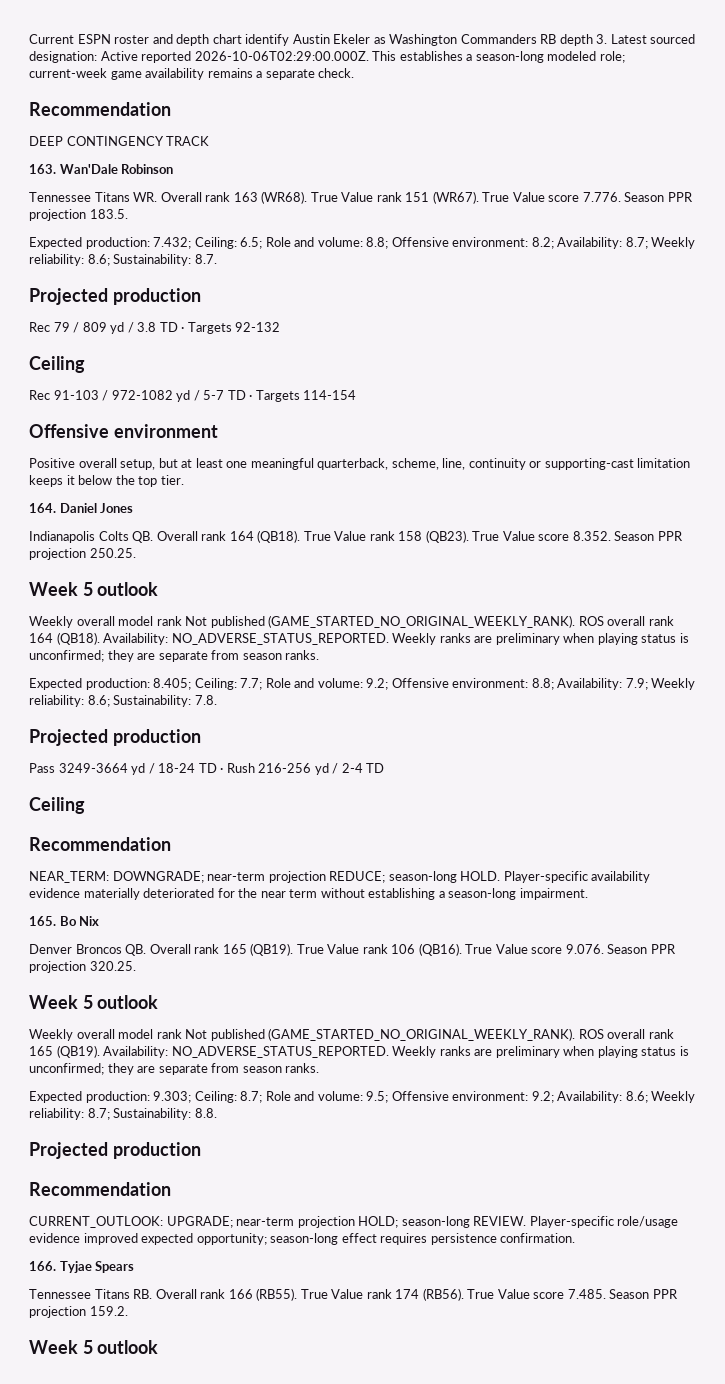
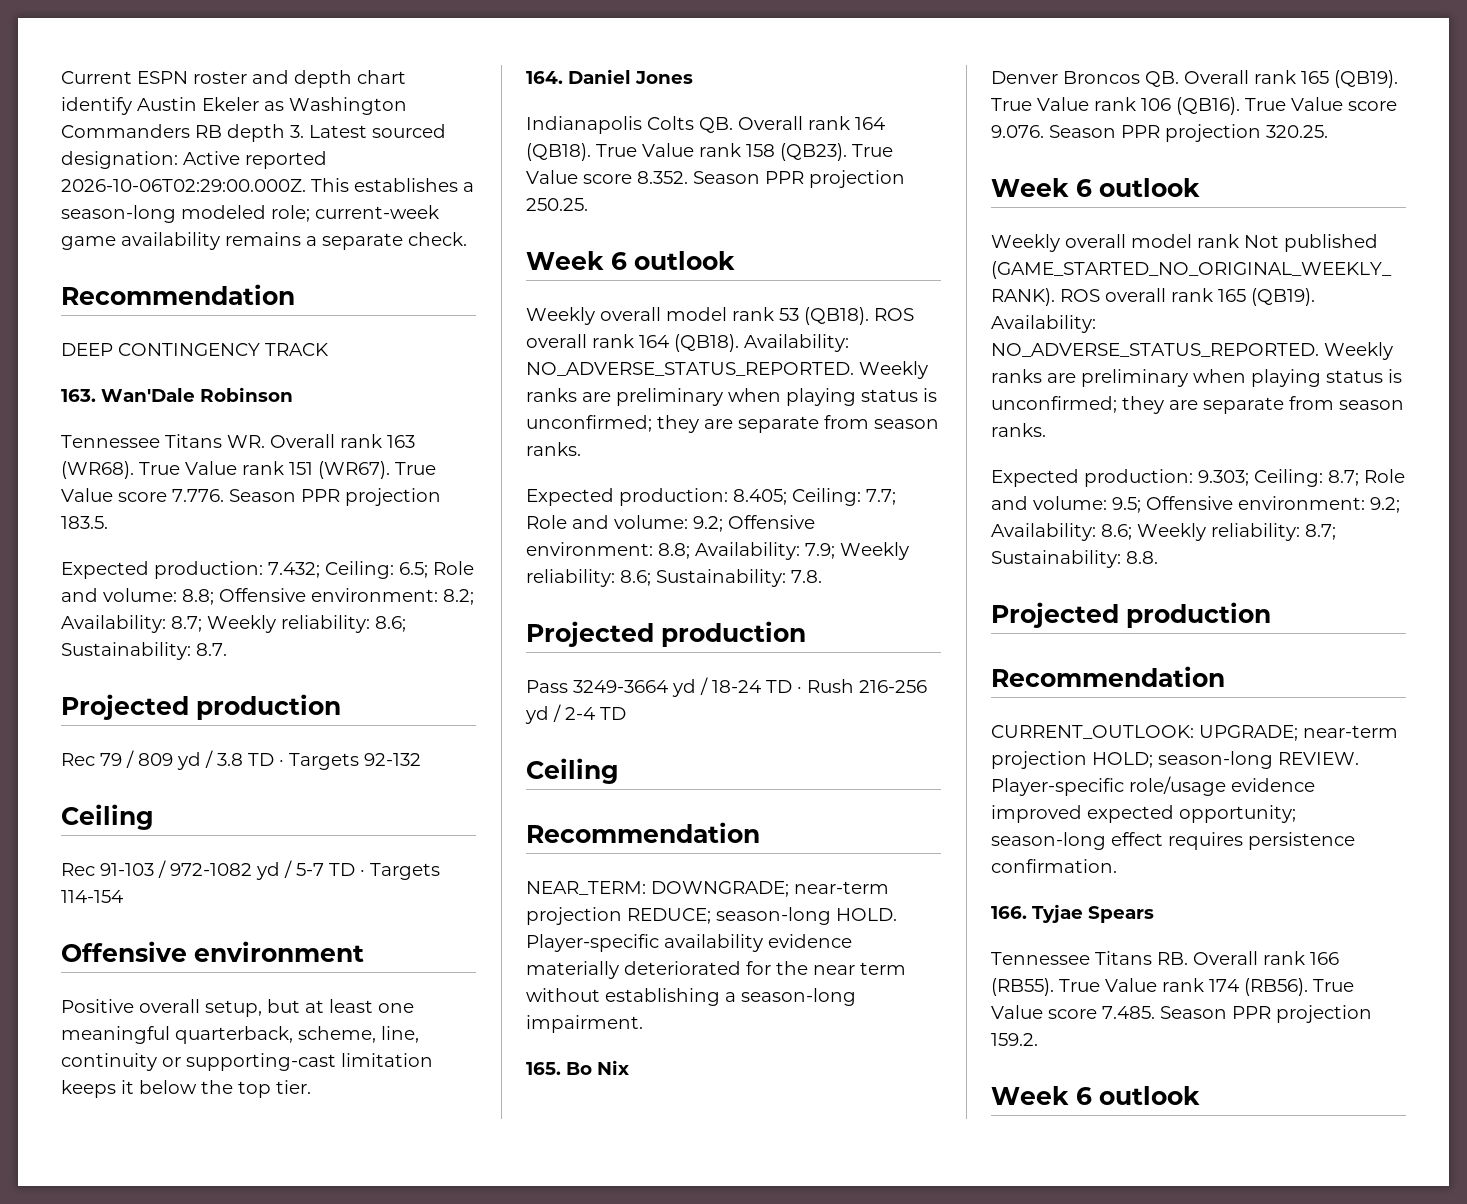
[82,582,159,596] [29,615,576,628] 5 outlook // Weekly overall model rank Not published (GAME_STARTED_NO_ORIGINAL_WEEKLY_RANK). -> [611,251,735,270] [526,307,869,325] 6 outlook // Weekly overall model rank 53 (QB18).
[82,995,93,1009] 5 -> [1076,179,1092,197] 6
[82,1340,93,1354] 5 -> [1076,1087,1092,1105] 6

